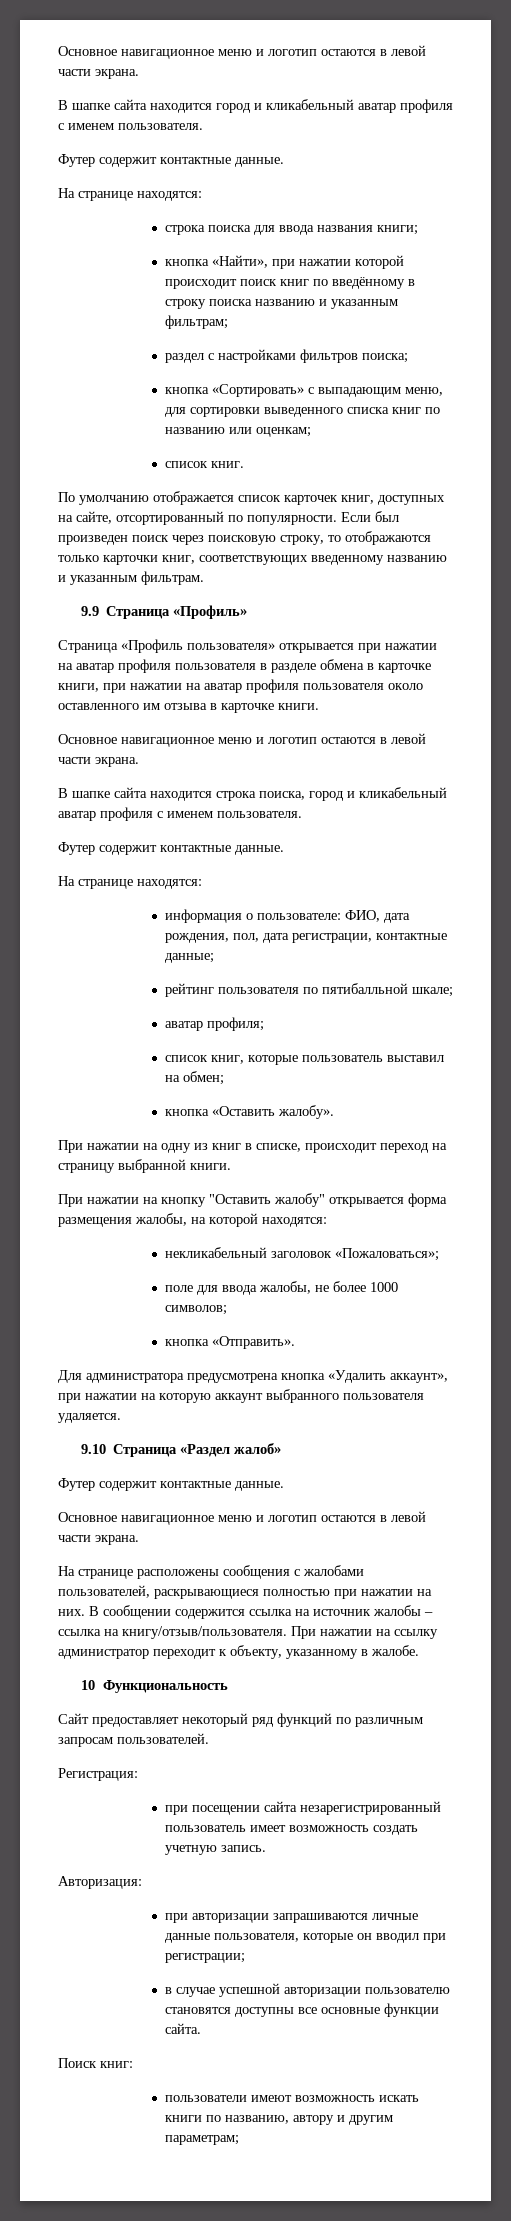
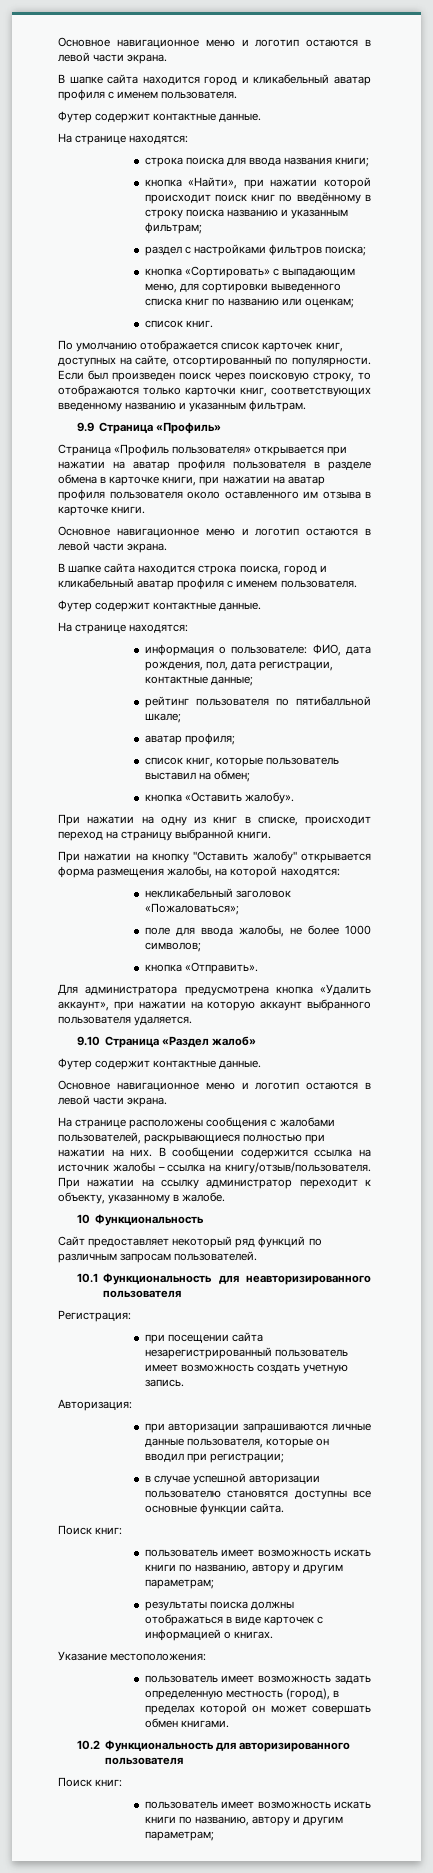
(209, 1738) none -> [76,1273,371,1285] [103,1290,182,1298] // 10.1 Функциональность для неавторизированного пользователя
[164,2095,419,2102] [164,2115,393,2125] [164,2135,239,2145] пользователи имеют возможность искать книги по названию, автору и другим параметрам; -> [144,1549,371,1557] [144,1564,344,1574] [144,1579,214,1589] [144,1601,294,1611] [144,1614,324,1626] [144,1629,273,1641] [58,1651,207,1661] [144,1675,372,1684] [144,1688,340,1700] [144,1703,371,1715] [144,1718,229,1728] [76,1740,351,1752] [105,1757,184,1765] [58,1777,123,1787] [144,1801,371,1809] [144,1816,344,1826] [144,1831,214,1841] пользователь имеет возможность искать книги по названию, автору и другим параметрам; // результаты поиска должны отображаться в виде карточек с информацией о книгах. // Указание местоположения: // пользователь имеет возможность задать определенную местность (город), в пределах которой он может совершать обмен книгами. // 10.2 Функциональность для авторизированного пользователя // Поиск книг: // пользователь имеет возможность искать книги по названию, автору и другим параметрам;

